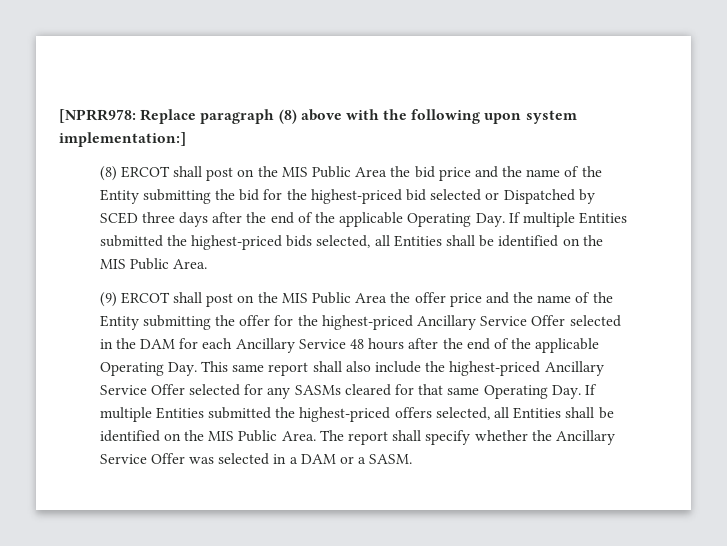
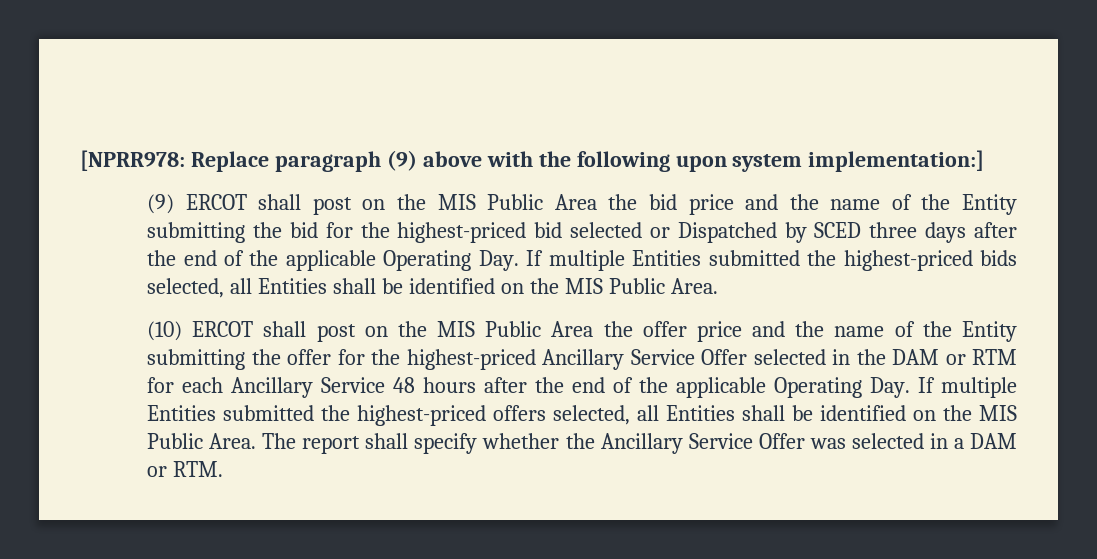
[278,109,297,124] (8) -> [386,150,417,171] (9)
[99,166,117,181] (8) -> [147,194,175,214] (9)
[99,292,117,307] (9) -> [147,321,183,341] (10)
(176, 344) none -> [945,349,1017,365] or RTM
[201,361,604,376] [99,384,581,399] This same report shall also include the highest-priced Ancillary Service Offer selected for any SASMs cleared for that same Operating Day. -> (911, 387) none
[358,454,413,464] a SASM. -> [173,461,224,477] RTM.

